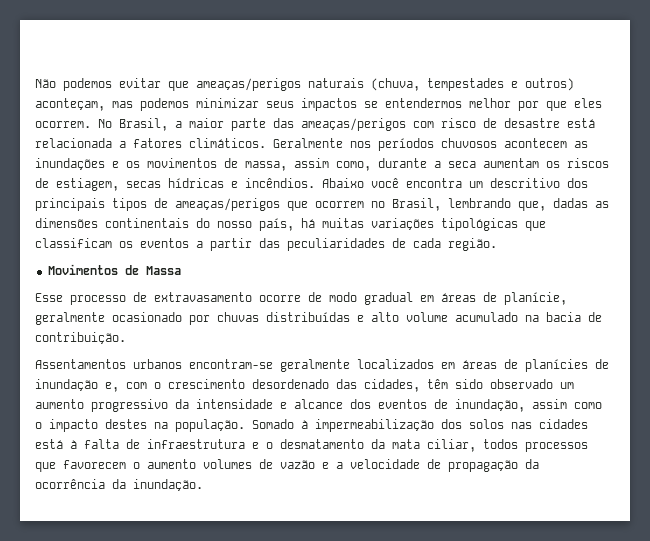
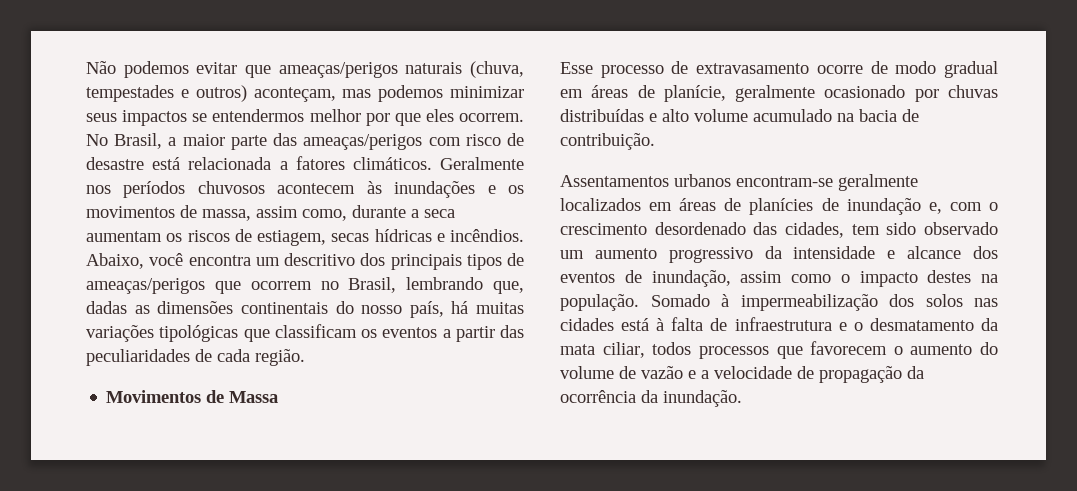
[574,141,588,148] as -> [366,181,382,194] às
[322,178,364,188] Abaixo -> [86,253,144,269] Abaixo,
[427,379,448,389] têm -> [851,224,880,235] tem
[203,459,252,469] volumes -> [980,342,998,355] [560,366,614,379] do volume

